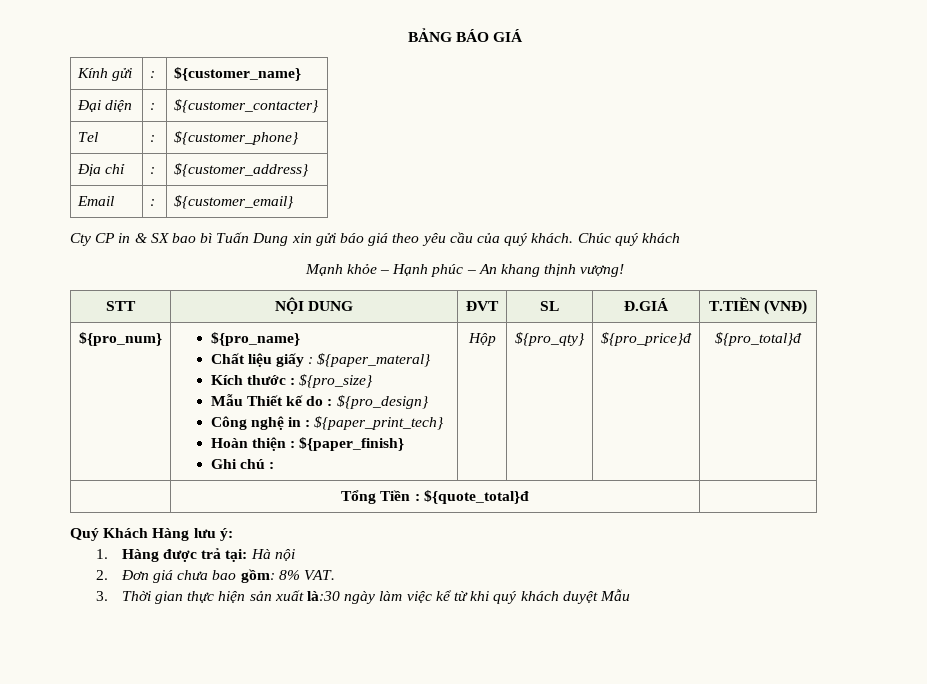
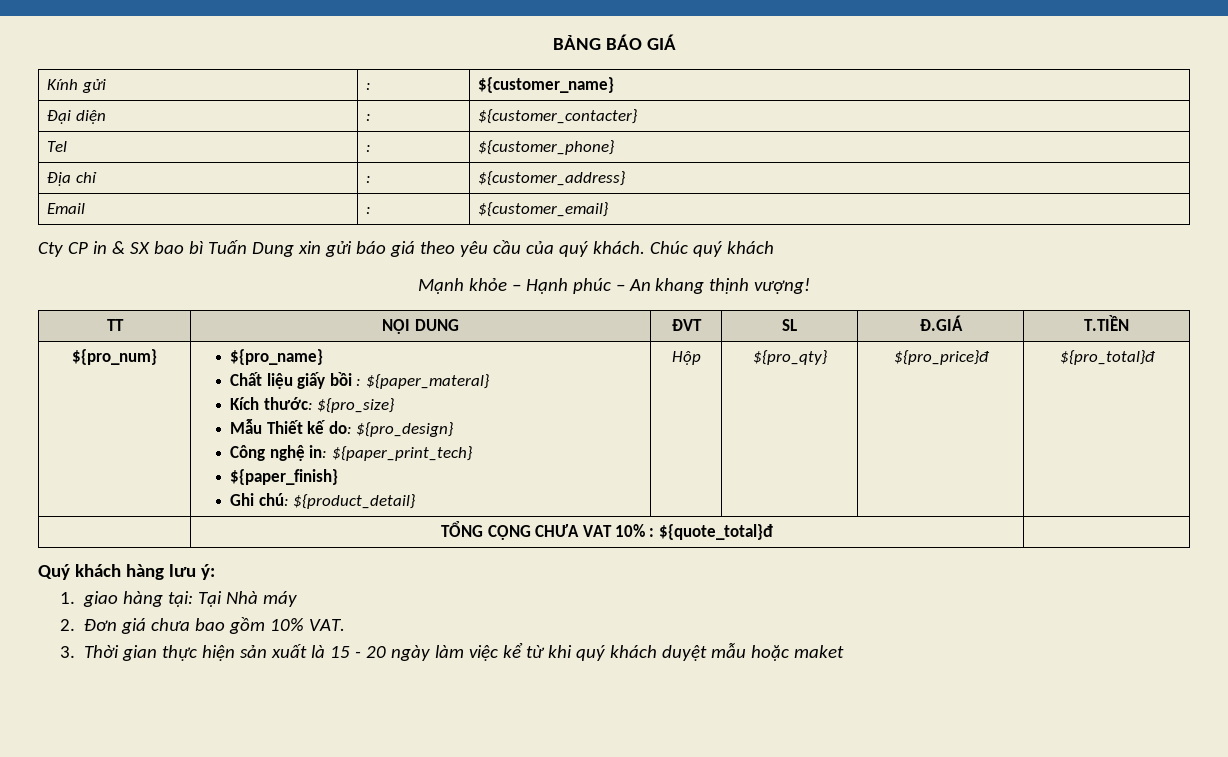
[106,301,136,311] STT -> [106,319,124,331] TT
[764,300,808,315] (VNĐ) -> (1129, 323) none
(305, 360) none -> [329,372,352,386] bồi
[246,375,296,385] thước : -> [263,397,313,410] thước:
[306,396,333,406] do : -> [328,421,352,434] do:
[288,417,311,427] in : -> [309,445,328,458] in:
[210,437,296,451] Hoàn thiện : -> (472, 453) none
[239,459,275,469] chú : -> [258,493,416,509] chú: ${product_detail}
[341,490,411,504] Tổng Tiền -> [441,521,645,540] TỔNG CỘNG CHƯA VAT 10%
[103,528,190,541] Khách Hàng -> [74,564,164,580] khách hàng
[121,548,295,562] Hàng được trả tại: Hà nội -> [82,591,297,607] giao hàng tại: Tại Nhà máy
[240,569,300,583] gồm: 8% -> [228,617,304,634] gồm 10%
[307,591,341,601] là:30 -> [310,645,386,658] là 15 - 20
[599,589,630,601] Mẫu -> [710,642,844,661] mẫu hoặc maket

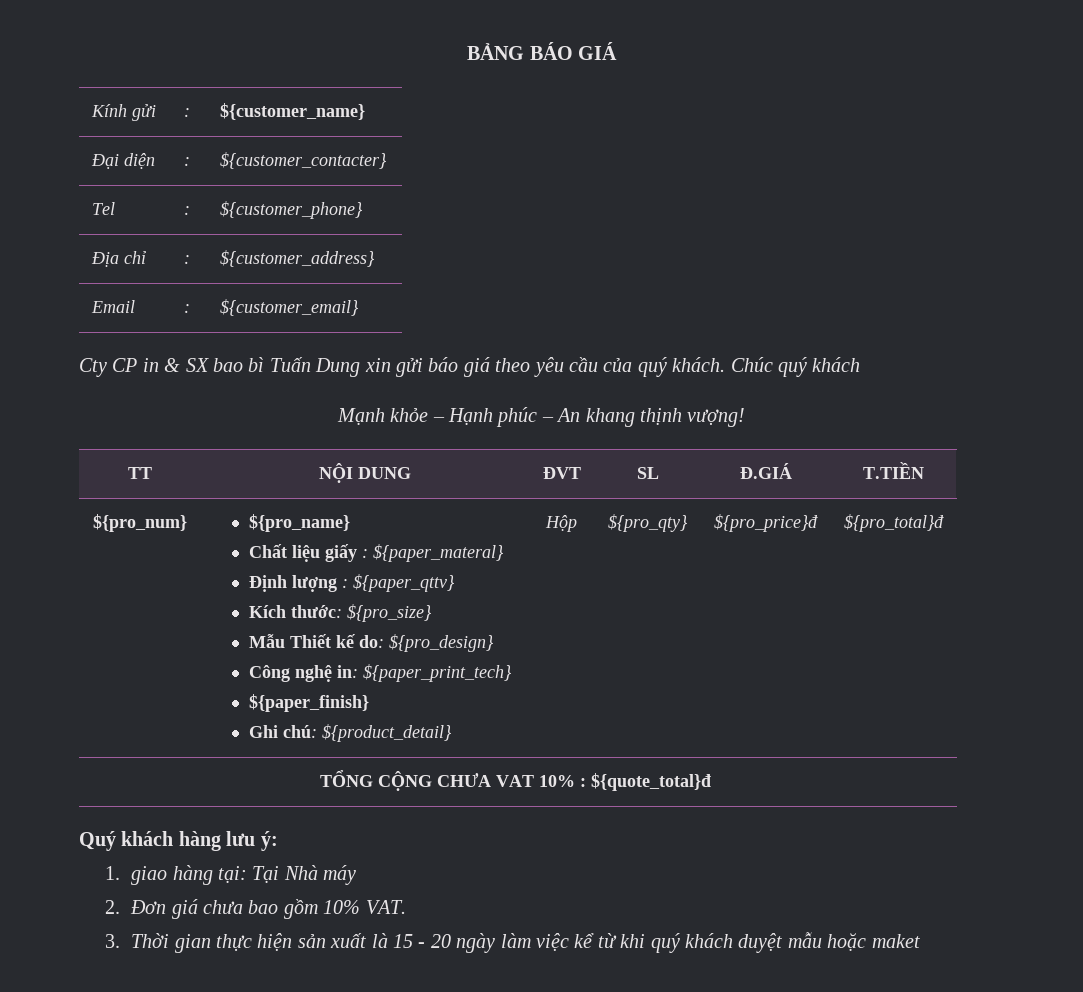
[329,372,352,386] bồi -> (357, 553) none
(489, 381) none -> [248,574,455,592] // Định lượng : ${paper_qttv}

